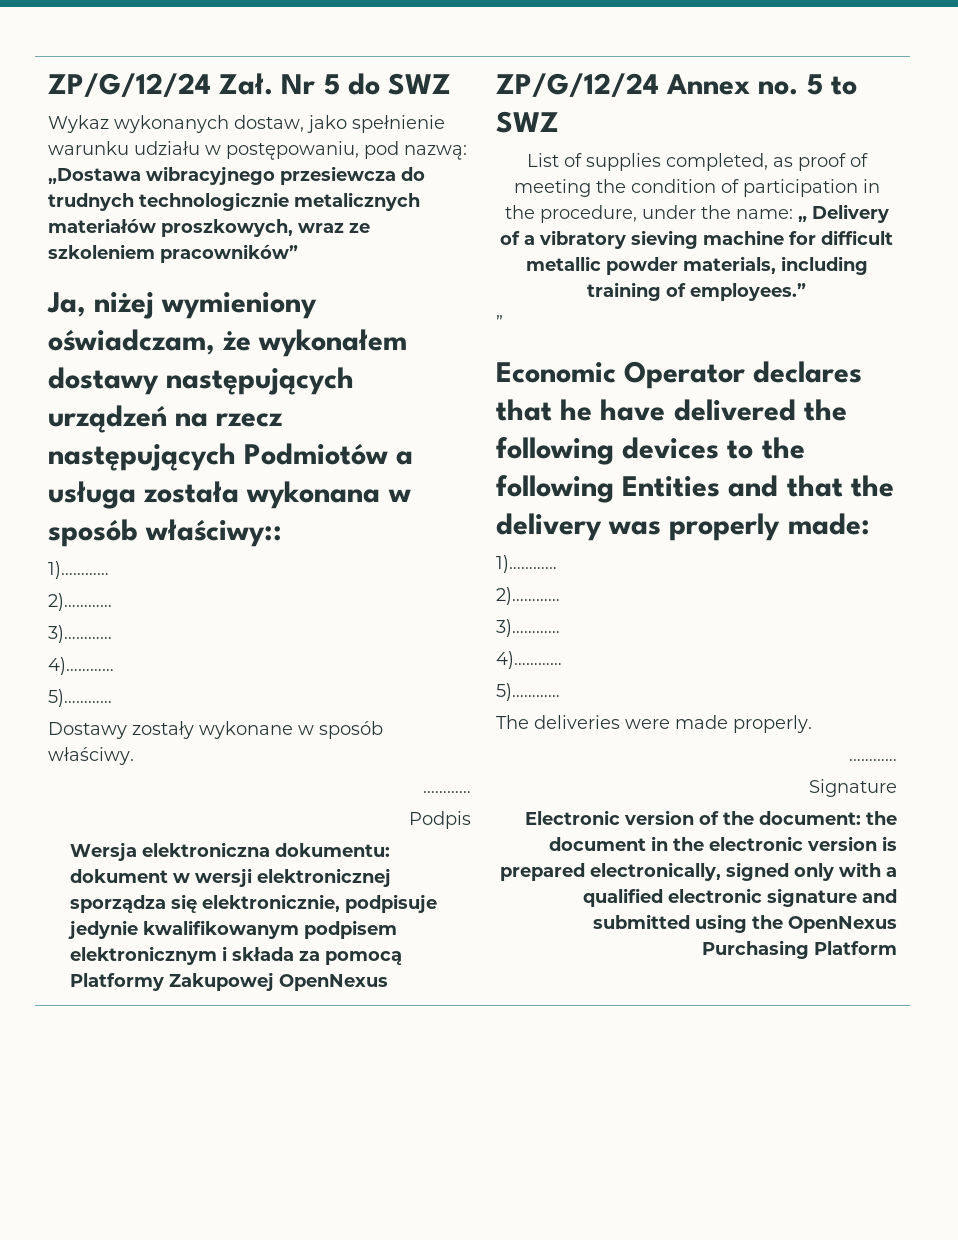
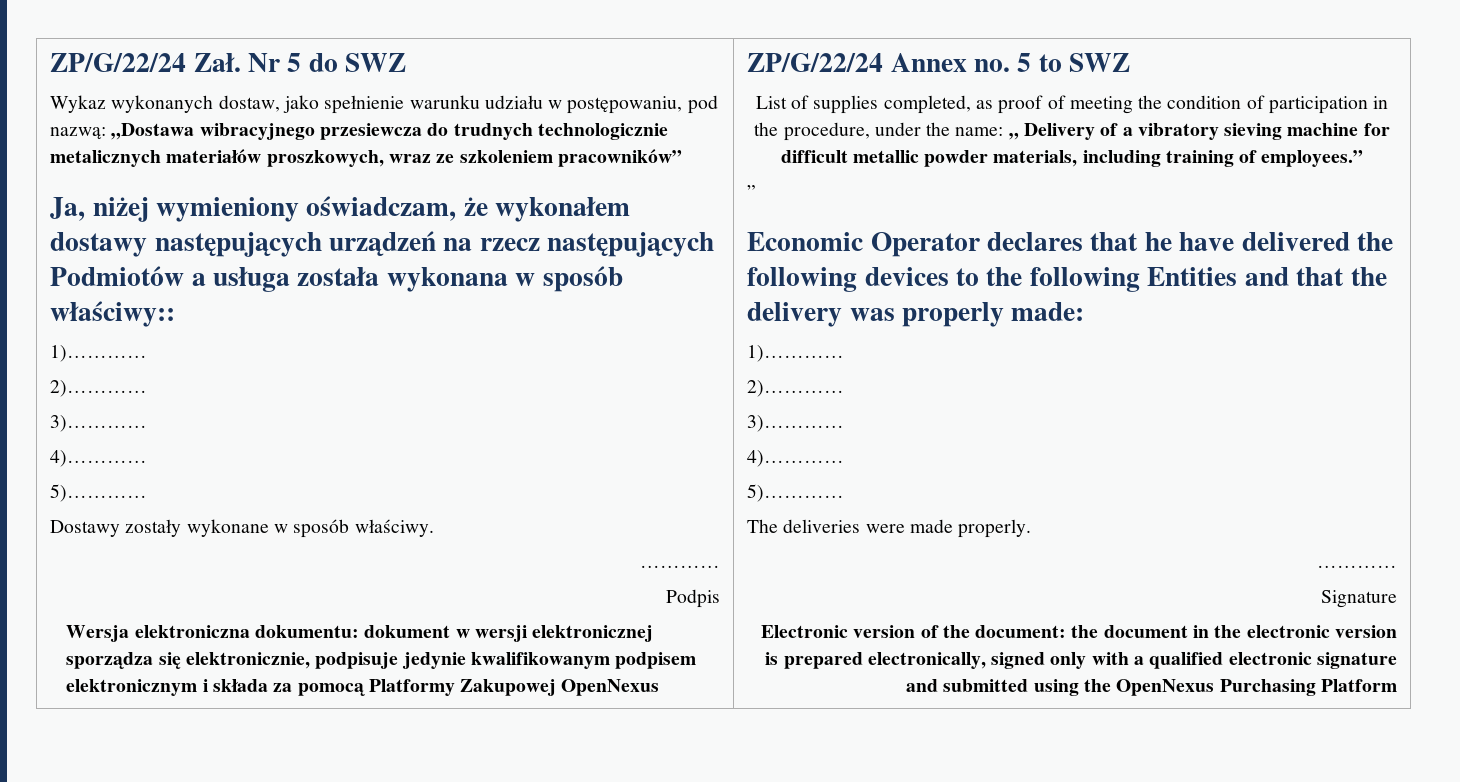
[48,73,212,97] ZP/G/12/24 -> [50,53,187,72] ZP/G/22/24
[496,73,660,97] ZP/G/12/24 -> [747,53,884,72] ZP/G/22/24

